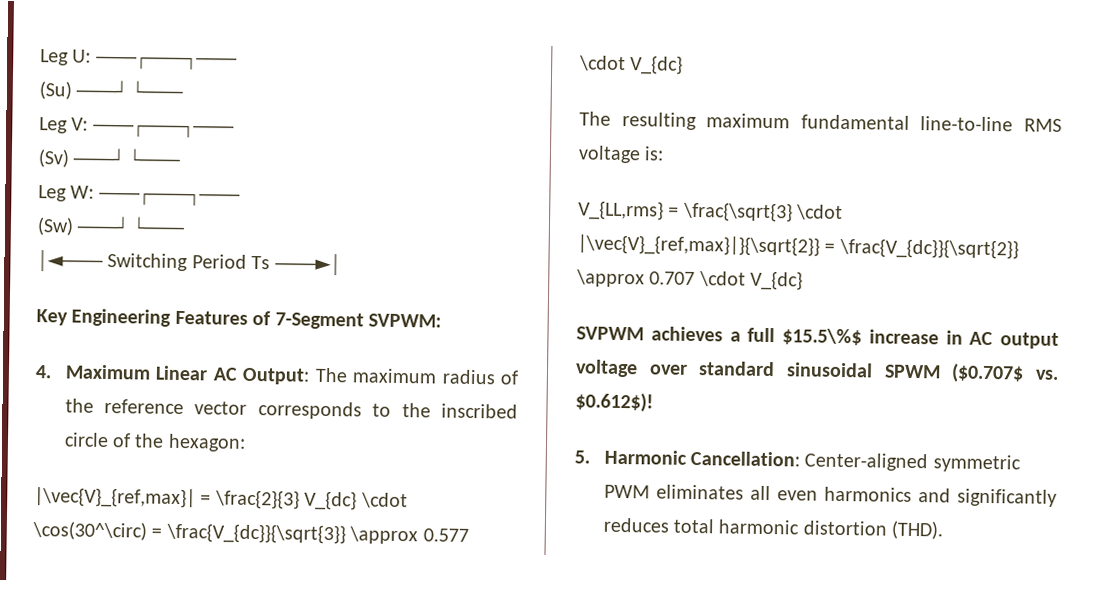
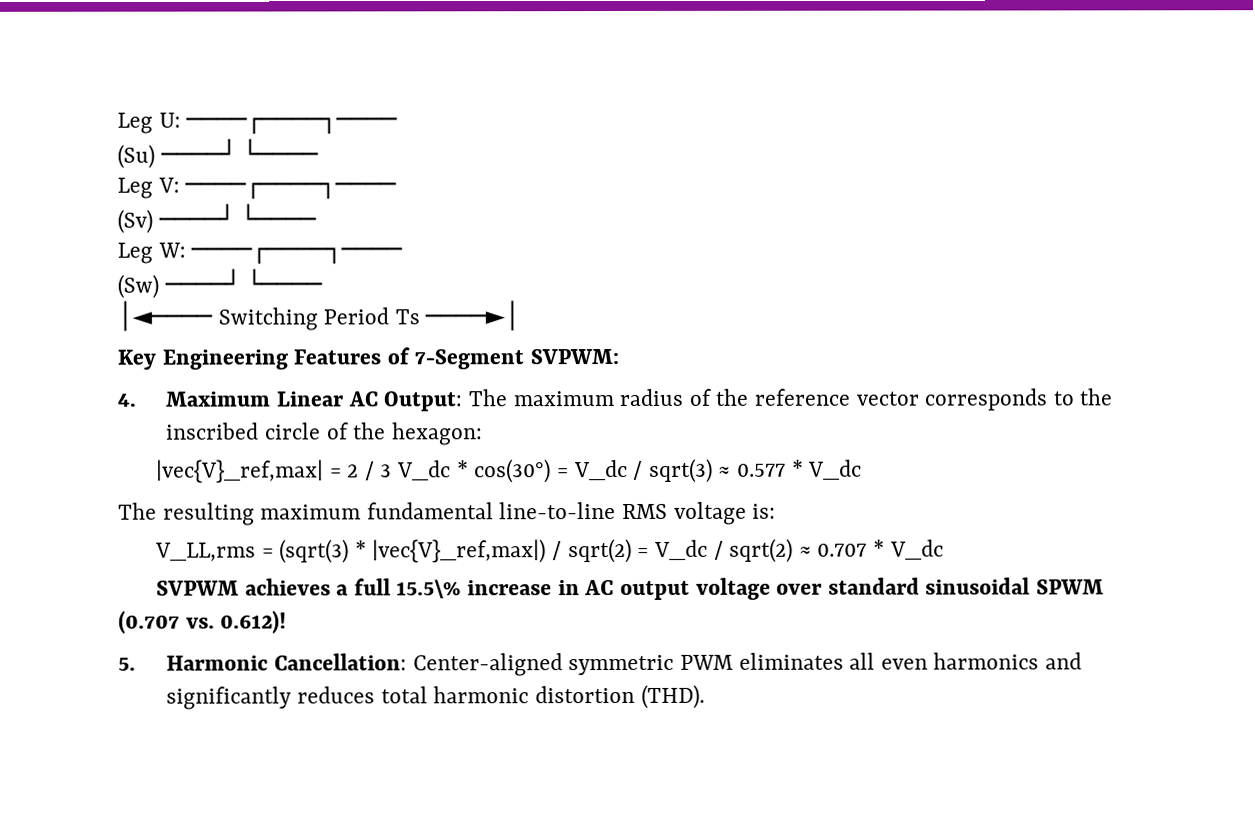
[34,487,408,511] [32,521,469,545] [579,55,684,75] |\vec{V}_{ref,max}| = \frac{2}{3} V_{dc} \cdot \cos(30^\circ) = \frac{V_{dc}}{\sqrt{3}} \approx 0.577 \cdot V_{dc} -> [156,458,863,484] |vec{V}_ref,max| = 2 / 3 V_dc * cos(30°) = V_dc / sqrt(3) ≈ 0.577 * V_dc
[578,200,844,223] [577,234,1019,260] [576,269,804,291] V_{LL,rms} = \frac{\sqrt{3} \cdot |\vec{V}_{ref,max}|}{\sqrt{2}} = \frac{V_{dc}}{\sqrt{2}} \approx 0.707 \cdot V_{dc} -> [155,538,944,564] V_LL,rms = (sqrt(3) * |vec{V}_ref,max|) / sqrt(2) = V_dc / sqrt(2) ≈ 0.707 * V_dc
[782,328,862,346] $15.5\%$ -> [396,579,462,599] 15.5\%
[951,363,1059,384] [575,392,654,413] ($0.707$ vs. $0.612$)! -> [118,610,288,634] (0.707 vs. 0.612)!

